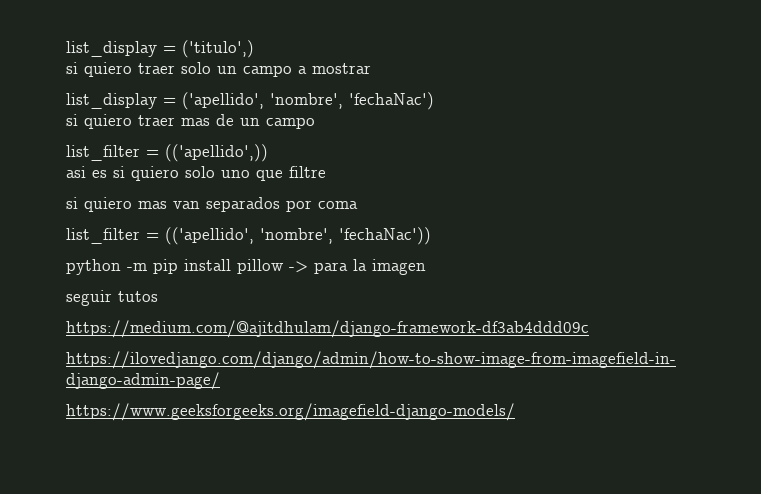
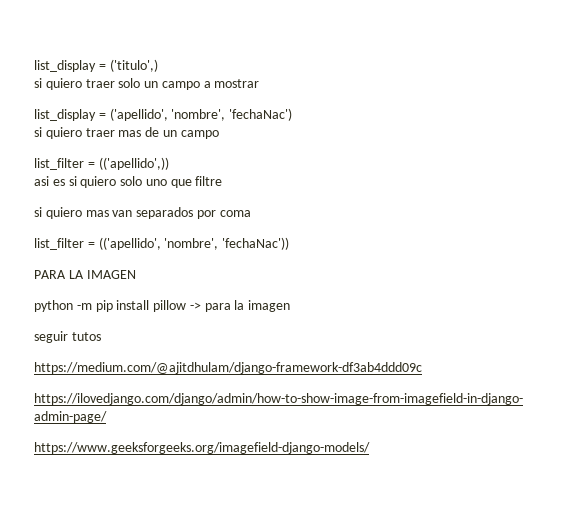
(431, 236) none -> [34,270,136,279] // PARA LA IMAGEN

